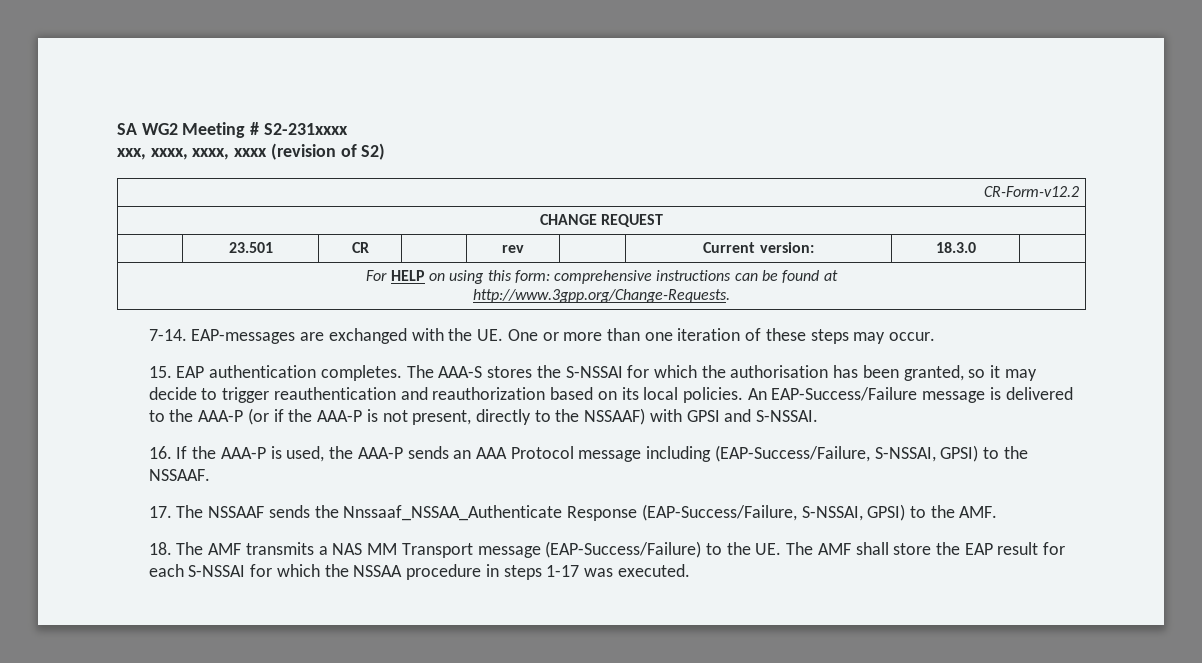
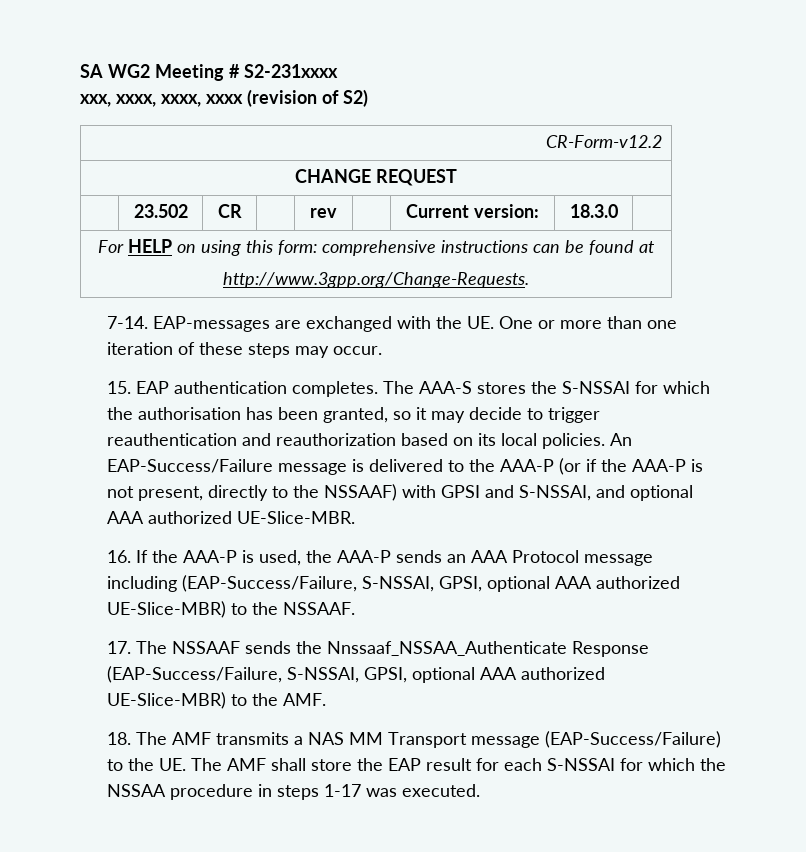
[228,242,273,253] 23.501 -> [133,204,188,218] 23.502
[756,410,819,422] S-NSSAI. -> [518,485,693,501] [106,511,355,524] S-NSSAI, and optional AAA authorized UE-Slice-MBR.
[940,445,979,462] GPSI) -> [438,576,680,592] [106,601,226,618] GPSI, optional AAA authorized UE-Slice-MBR)
[867,504,906,521] GPSI) -> [363,667,605,683] [106,692,226,709] GPSI, optional AAA authorized UE-Slice-MBR)

